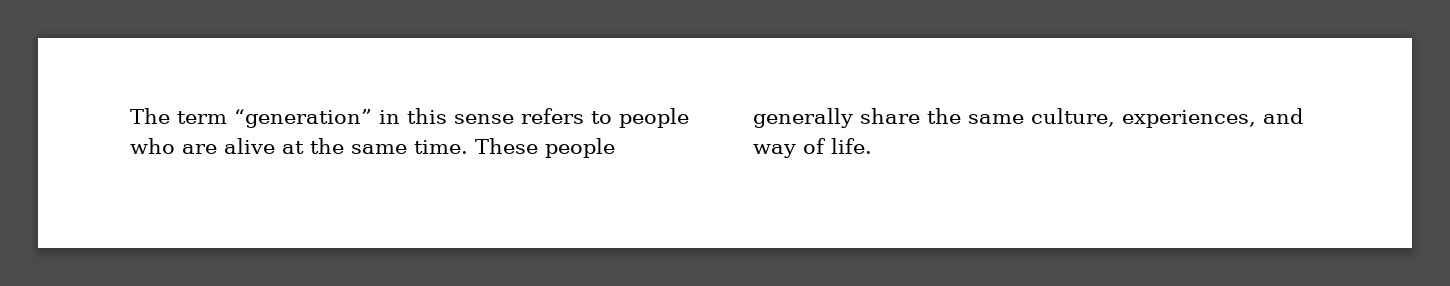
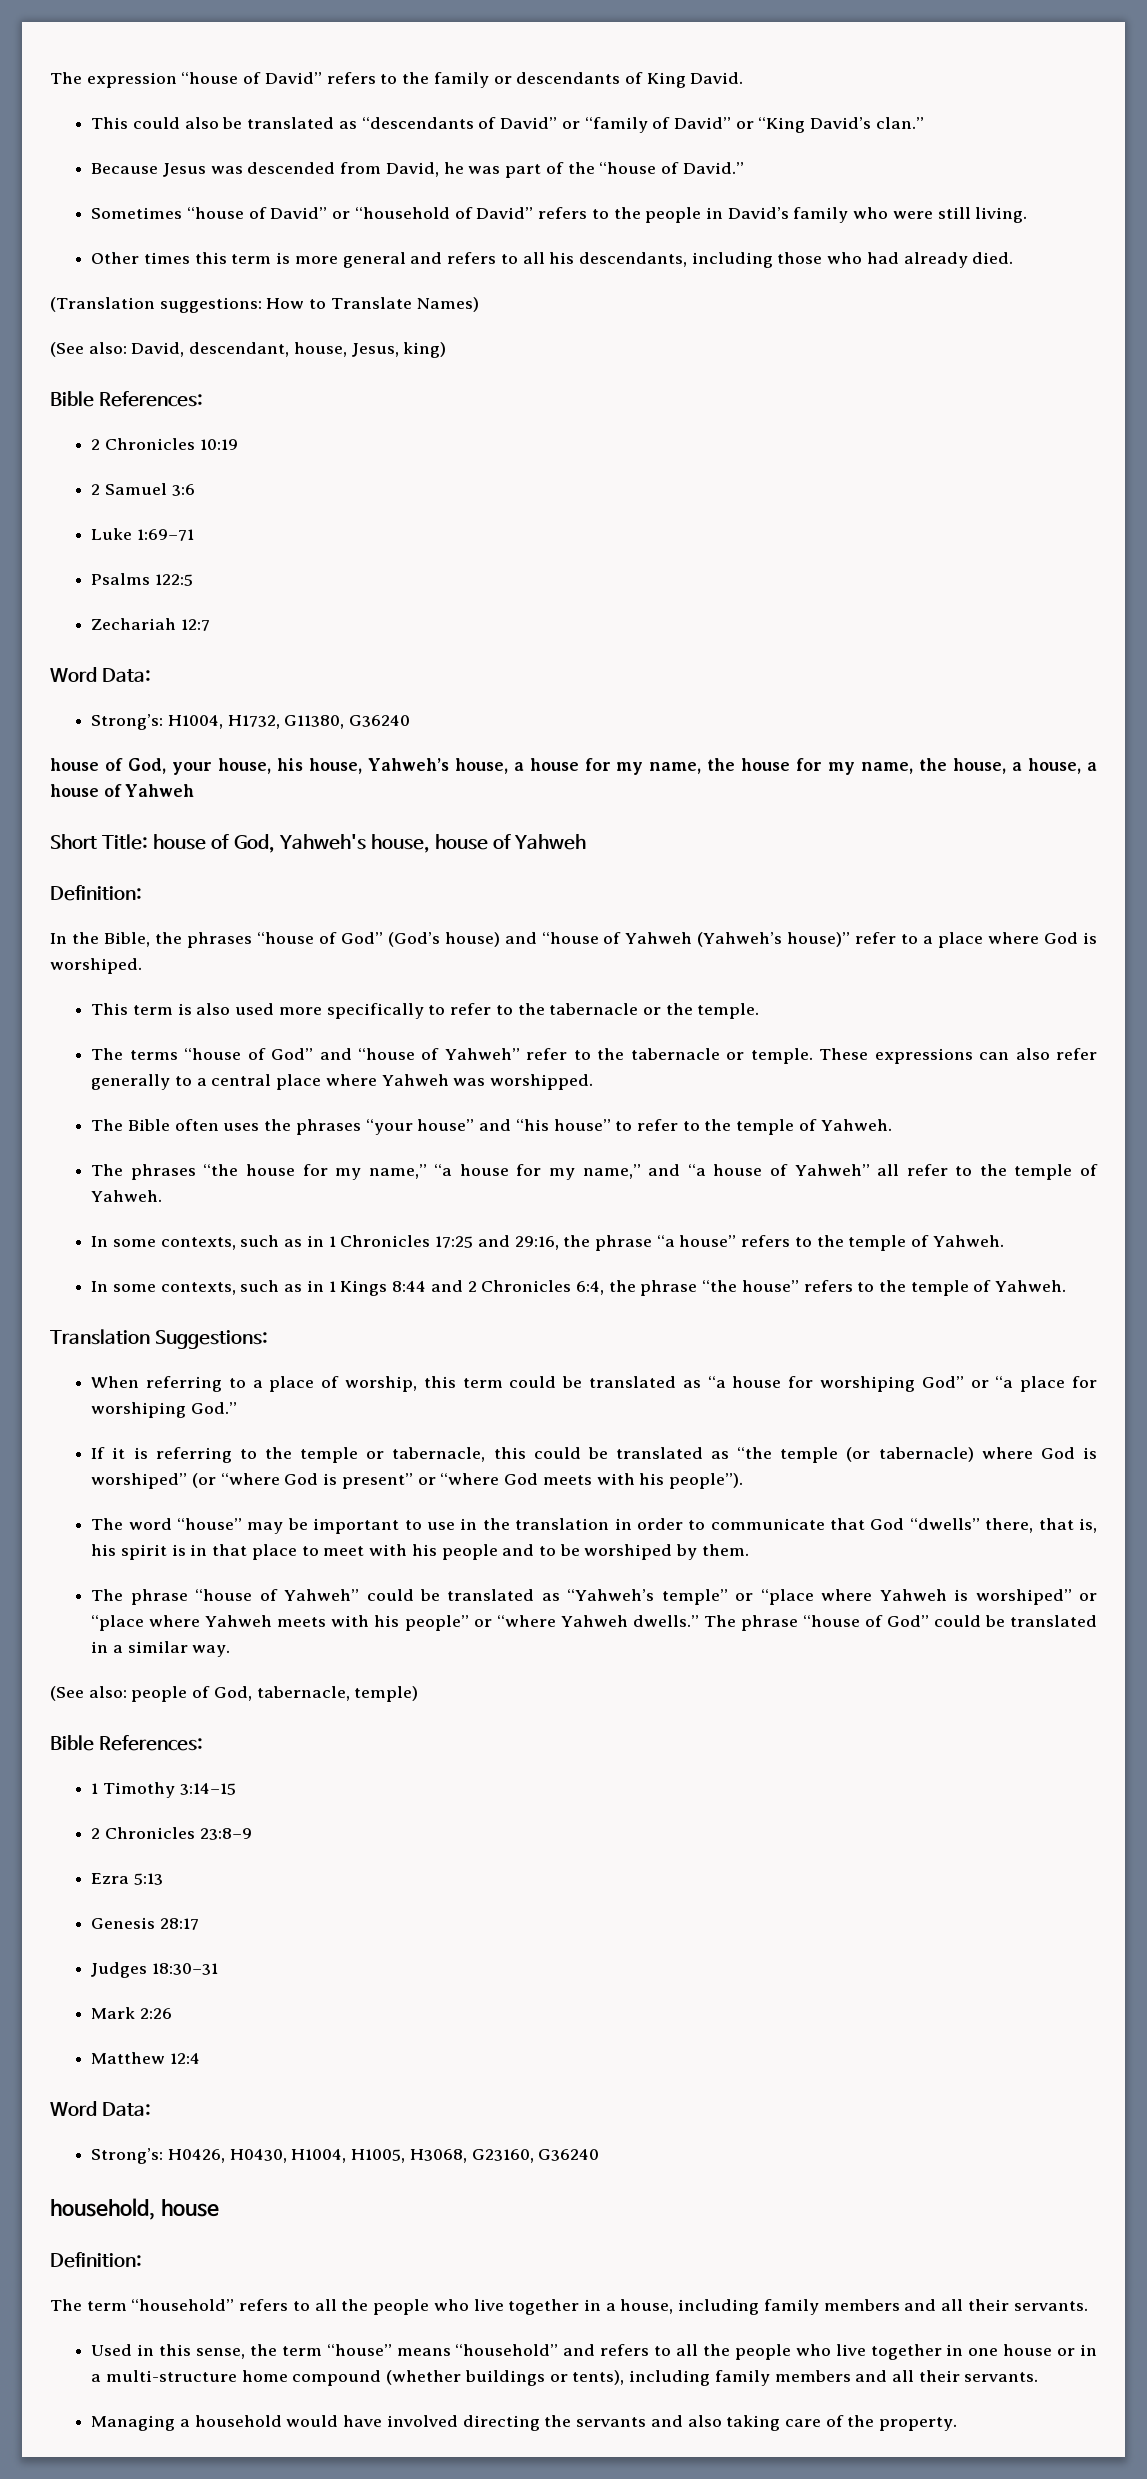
[130,108,689,128] [130,138,615,158] [753,108,1303,128] [753,138,872,158] The term “generation” in this sense refers to people who are alive at the same time. These people generally share the same culture, experiences, and way of life. -> [50,72,744,88] [91,117,924,133] [91,162,744,178] [91,207,1028,223] [91,252,1014,268] [50,297,479,313] [50,342,447,358] [50,391,204,407] [91,438,238,450] [91,483,195,496] [91,528,194,541] [91,573,193,586] [91,618,210,631] [50,667,152,682] [91,714,411,730] [50,758,1097,775] [50,784,195,797] [50,834,587,853] [50,885,142,901] [50,932,1097,948] [50,958,142,974] [91,1003,760,1019] [91,1048,1098,1064] [91,1074,594,1090] [91,1119,892,1135] [91,1164,1098,1180] [91,1190,163,1202] [91,1235,1004,1251] [91,1280,1067,1296] [50,1329,269,1349] [91,1376,1097,1392] [91,1402,237,1418] [91,1447,1097,1463] [91,1473,743,1489] [91,1518,1097,1534] [91,1544,749,1560] [91,1589,1098,1605] [91,1615,1098,1631] [91,1641,231,1657] [50,1686,419,1702] [50,1735,204,1751] [91,1782,236,1798] [91,1827,252,1840] [91,1873,163,1885] [91,1917,199,1930] [91,1962,218,1978] [91,2007,172,2019] [91,2052,200,2064] [50,2101,152,2116] [91,2148,600,2164] [50,2198,219,2220] [50,2252,142,2268] [50,2299,1088,2315] [91,2344,1097,2360] [91,2370,1039,2386] [91,2415,958,2431] The expression “house of David” refers to the family or descendants of King David. // This could also be translated as “descendants of David” or “family of David” or “King David’s clan.” // Because Jesus was descended from David, he was part of the “house of David.” // Sometimes “house of David” or “household of David” refers to the people in David’s family who were still living. // Other times this term is more general and refers to all his descendants, including those who had already died. // (Translation suggestions: How to Translate Names) // (See also: David, descendant, house, Jesus, king) // Bible References: // 2 Chronicles 10:19 // 2 Samuel 3:6 // Luke 1:69–71 // Psalms 122:5 // Zechariah 12:7 // Word Data: // Strong’s: H1004, H1732, G11380, G36240 // house of God, your house, his house, Yahweh’s house, a house for my name, the house for my name, the house, a house, a house of Yahweh // Short Title: house of God, Yahweh's house, house of Yahweh // Definition: // In the Bible, the phrases “house of God” (God’s house) and “house of Yahweh (Yahweh’s house)” refer to a place where God is worshiped. // This term is also used more specifically to refer to the tabernacle or the temple. // The terms “house of God” and “house of Yahweh” refer to the tabernacle or temple. These expressions can also refer generally to a central place where Yahweh was worshipped. // The Bible often uses the phrases “your house” and “his house” to refer to the temple of Yahweh. // The phrases “the house for my name,” “a house for my name,” and “a house of Yahweh” all refer to the temple of Yahweh. // In some contexts, such as in 1 Chronicles 17:25 and 29:16, the phrase “a house” refers to the temple of Yahweh. // In some contexts, such as in 1 Kings 8:44 and 2 Chronicles 6:4, the phrase “the house” refers to the temple of Yahweh. // Translation Suggestions: // When referring to a place of worship, this term could be translated as “a house for worshiping God” or “a place for worshiping God.” // If it is referring to the temple or tabernacle, this could be translated as “the temple (or tabernacle) where God is worshiped” (or “where God is present” or “where God meets with his people”). // The word “house” may be important to use in the translation in order to communicate that God “dwells” there, that is, his spirit is in that place to meet with his people and to be worshiped by them. // The phrase “house of Yahweh” could be translated as “Yahweh’s temple” or “place where Yahweh is worshiped” or “place where Yahweh meets with his people” or “where Yahweh dwells.” The phrase “house of God” could be translated in a similar way. // (See also: people of God, tabernacle, temple) // Bible References: // 1 Timothy 3:14–15 // 2 Chronicles 23:8–9 // Ezra 5:13 // Genesis 28:17 // Judges 18:30–31 // Mark 2:26 // Matthew 12:4 // Word Data: // Strong’s: H0426, H0430, H1004, H1005, H3068, G23160, G36240 // household, house // Definition: // The term “household” refers to all the people who live together in a house, including family members and all their servants. // Used in this sense, the term “house” means “household” and refers to all the people who live together in one house or in a multi-structure home compound (whether buildings or tents), including family members and all their servants. // Managing a household would have involved directing the servants and also taking care of the property.

